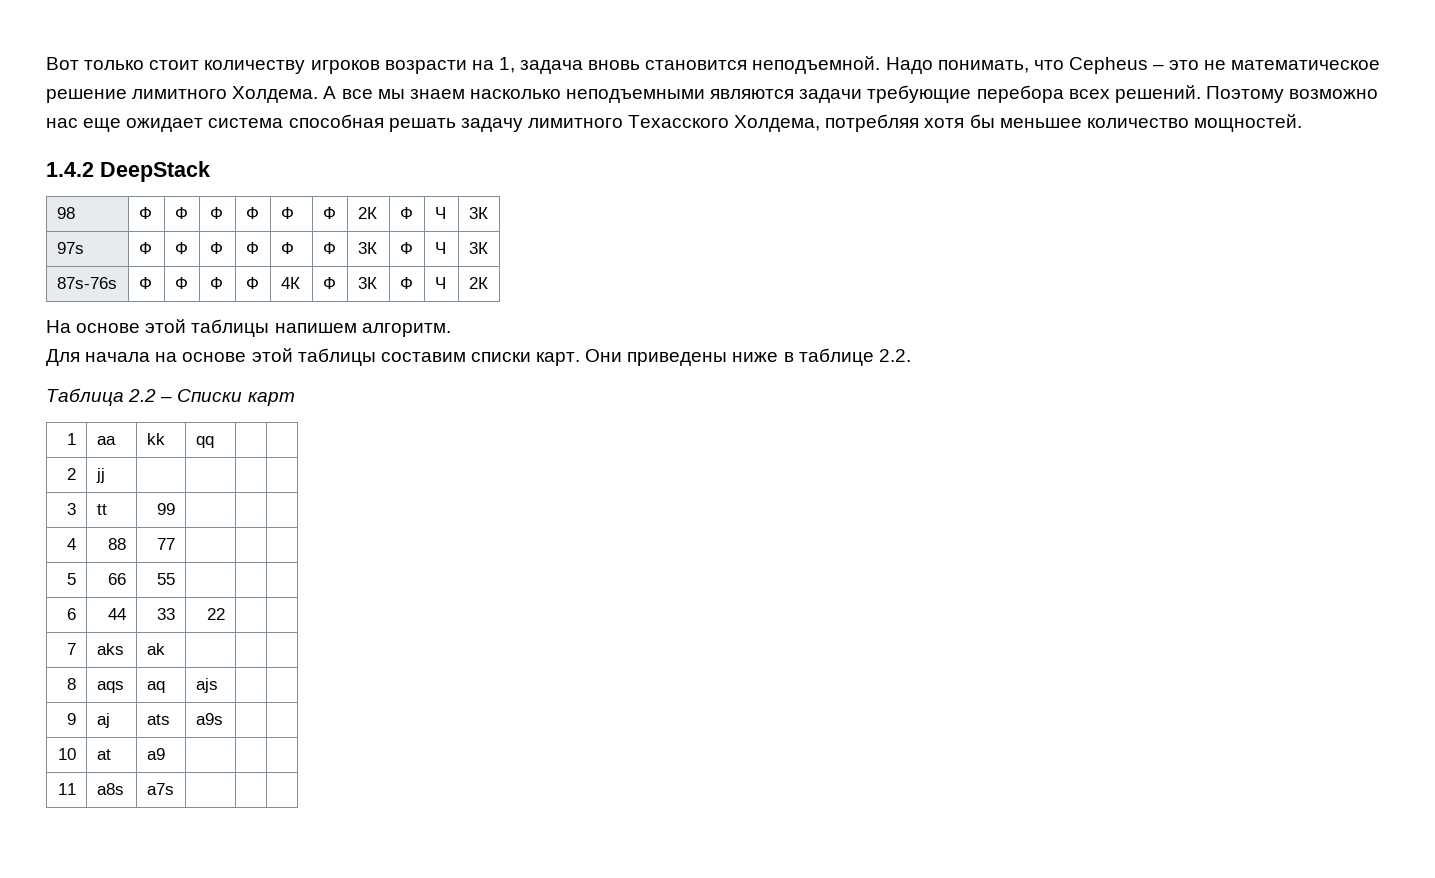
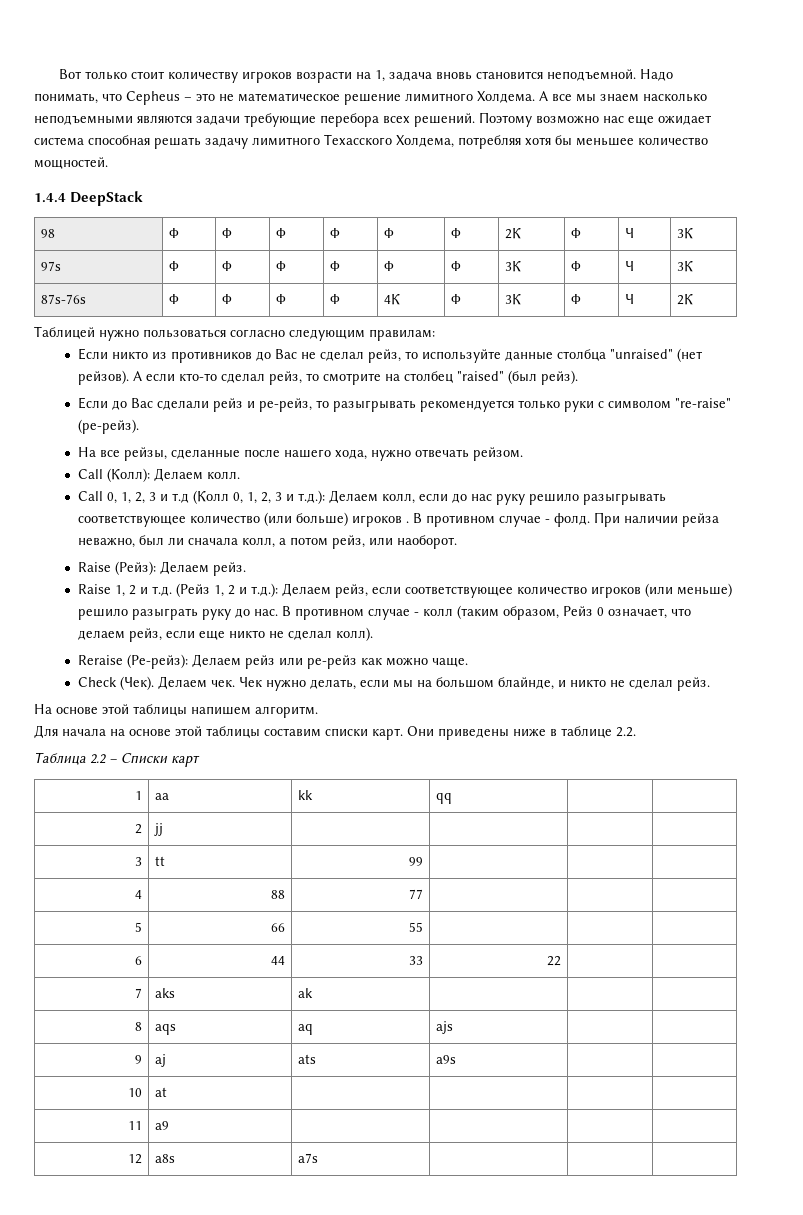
[46,162,94,177] 1.4.2 -> [34,193,66,203] 1.4.4
(488, 283) none -> [34,326,435,341] [78,348,703,363] [78,370,579,385] [78,397,732,412] [78,419,140,434] [78,447,524,461] [78,468,241,482] [78,490,667,505] [78,512,720,527] [78,535,458,549] [78,561,247,576] [78,583,733,598] [78,605,692,620] [78,627,374,642] [78,654,469,669] [78,676,711,691] // Таблицей нужно пользоваться согласно следующим правилам: // Если никто из противников до Вас не сделал рейз, то используйте данные столбца "unraised" (нет рейзов). А если кто-то сделал рейз, то смотрите на столбец "raised" (был рейз). // Если до Вас сделали рейз и ре-рейз, то разыгрывать рекомендуется только руки с символом "re-raise" (ре-рейз). // На все рейзы, сделанные после нашего хода, нужно отвечать рейзом. // Call (Колл): Делаем колл. // Call 0, 1, 2, 3 и т.д (Колл 0, 1, 2, 3 и т.д.): Делаем колл, если до нас руку решило разыгрывать соответствующее количество (или больше) игроков . В противном случае - фолд. При наличии рейза неважно, был ли сначала колл, а потом рейз, или наоборот. // Raise (Рейз): Делаем рейз. // Raise 1, 2 и т.д. (Рейз 1, 2 и т.д.): Делаем рейз, если соответствующее количество игроков (или меньше) решило разыграть руку до нас. В противном случае - колл (таким образом, Рейз 0 означает, что делаем рейз, если еще никто не сделал колл). // Reraise (Ре-рейз): Делаем рейз или ре-рейз как можно чаще. // Check (Чек). Делаем чек. Чек нужно делать, если мы на большом блайнде, и никто не сделал рейз.
[146,748,165,760] a9 -> (168, 1092) none
(77, 789) none -> [155,1121,170,1130] [127,1154,142,1164] | a9 | | | | // 12

